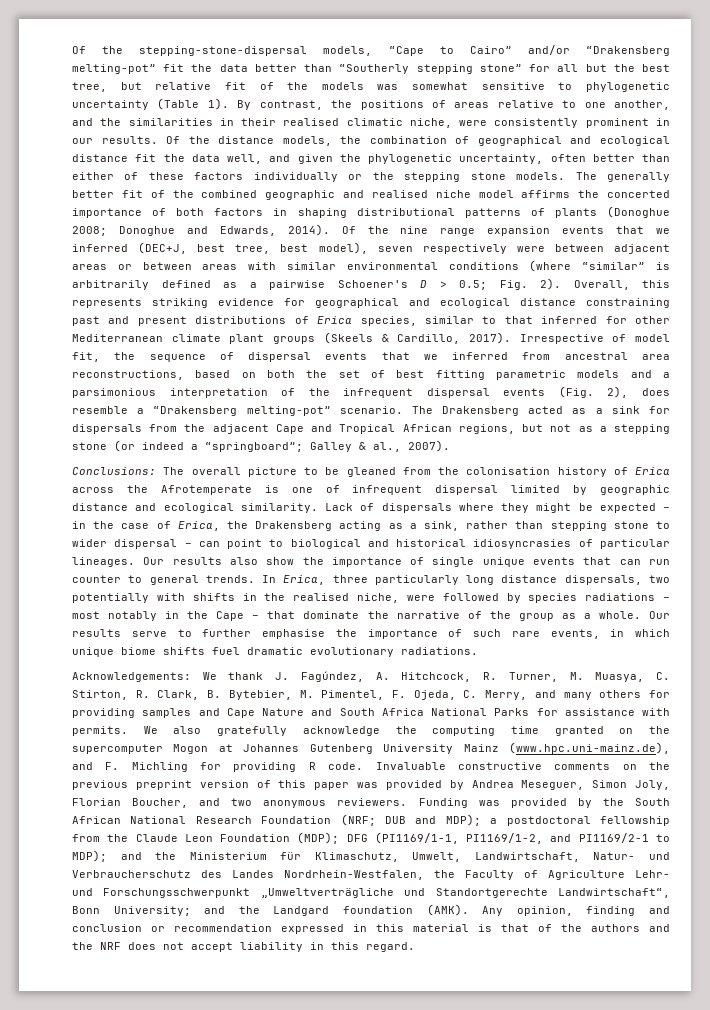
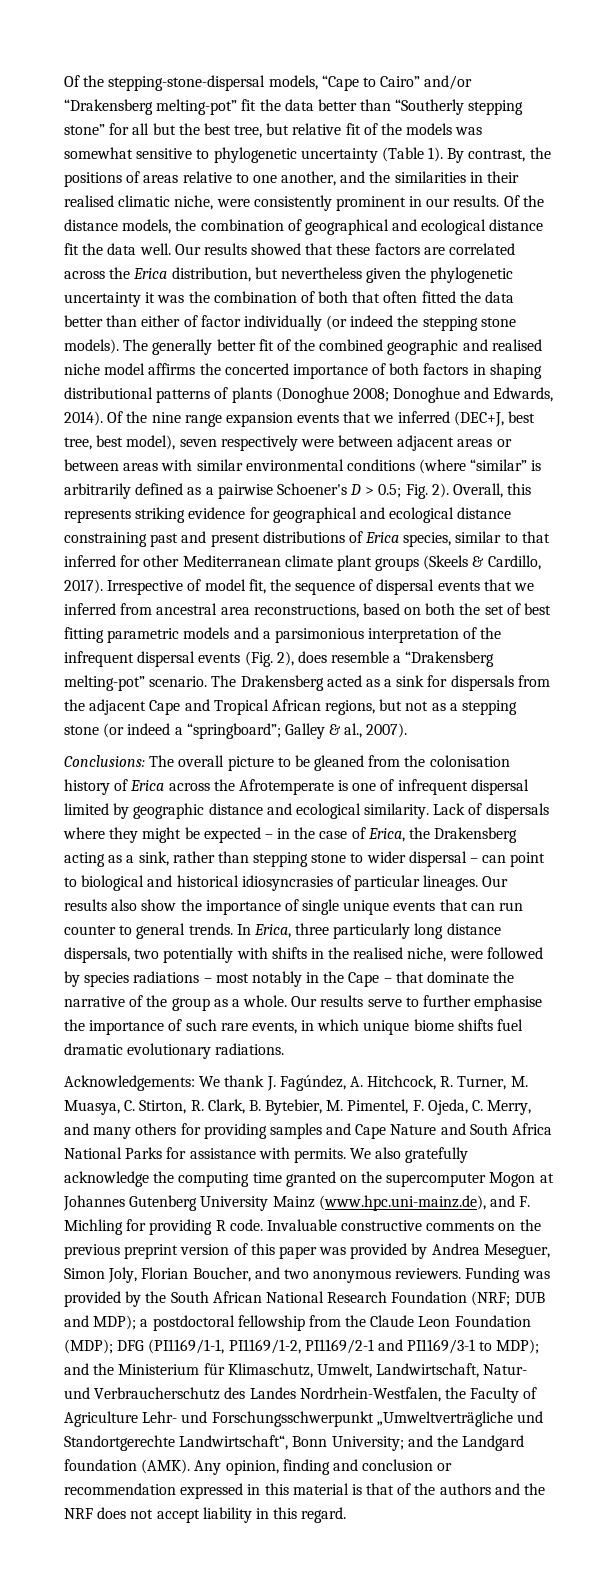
[227,154,670,164] [72,172,363,182] well, and given the phylogenetic uncertainty, often better than either of these factors individually or -> [139,243,516,255] [64,267,514,283] [64,291,515,307] [64,315,394,331] well. Our results showed that these factors are correlated across the Erica distribution, but nevertheless given the phylogenetic uncertainty it was the combination of both that often fitted the data better than either of factor individually (or indeed
[516,172,566,180] models. -> [64,339,119,354] models).
[550,833,649,843] and PI1169/2-1 -> [304,1339,476,1354] PI1169/2-1 and PI1169/3-1

